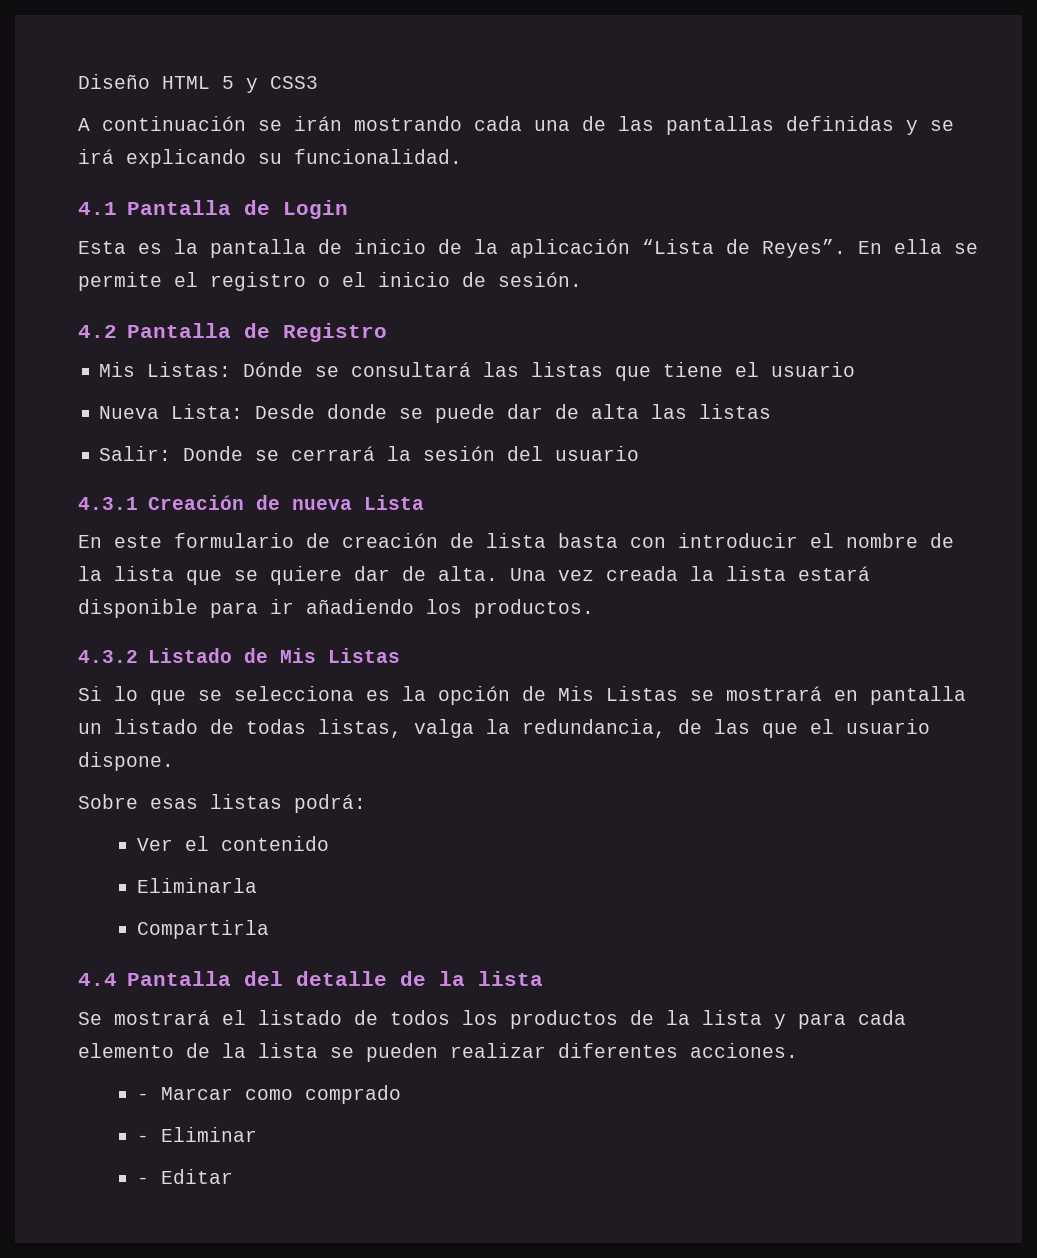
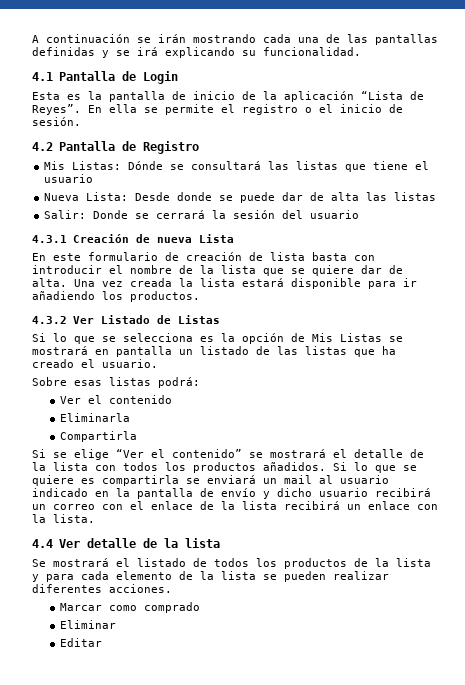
[78,74,318,93] Diseño HTML 5 y CSS3 // -> (32, 39) none
(138, 656) none -> [72,316,94,324] Ver
[279,648,316,663] Mis -> (171, 319) none
[246,719,930,738] [78,752,174,771] todas listas, valga la redundancia, de las que el usuario dispone. -> [277,346,396,357] [32,359,158,368] las listas que ha creado el usuario.
(269, 929) none -> [32,449,424,460] [32,462,417,473] [32,475,389,486] [32,488,431,499] [32,501,438,510] [32,514,95,523] // Si se elige “Ver el contenido” se mostrará el detalle de la lista con todos los productos añadidos. Si lo que se quiere es compartirla se enviará un mail al usuario indicado en la pantalla de envío y dicho usuario recibirá un correo con el enlace de la lista recibirá un enlace con la lista.
[126,971,283,986] Pantalla del -> [58,539,80,548] Ver
[136,1093,149,1100] - -> (172, 588) none
[136,1135,149,1142] - -> (200, 607) none
[136,1177,149,1184] - -> (116, 624) none

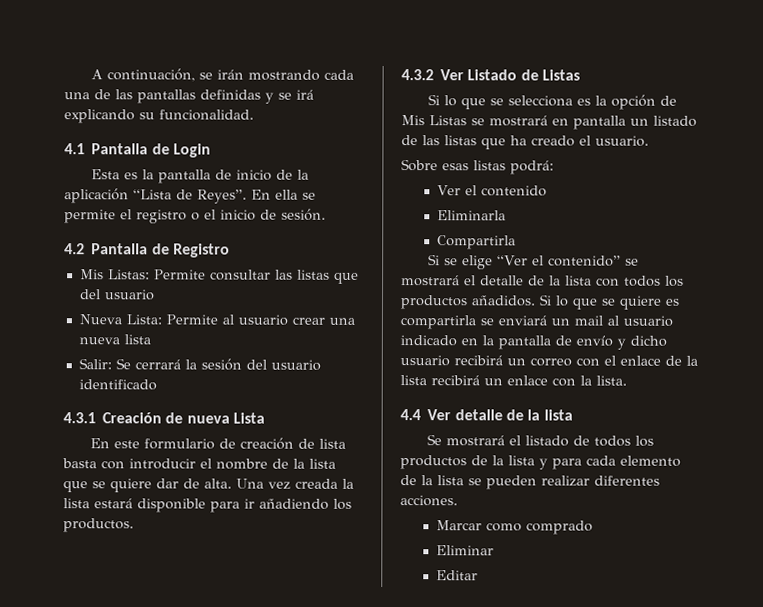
[46,34,130,43] continuación -> [106,68,195,82] continuación,
[128,161,430,172] Dónde se consultará las listas que tiene el -> [153,269,359,284] [79,289,101,300] Permite consultar las listas que del
[135,192,437,203] Desde donde se puede dar de alta las listas -> [165,314,355,326] [78,334,151,345] Permite al usuario crear una nueva lista
[93,210,150,219] Donde se -> [115,358,131,370] Se
(360, 214) none -> [78,379,157,391] identificado

